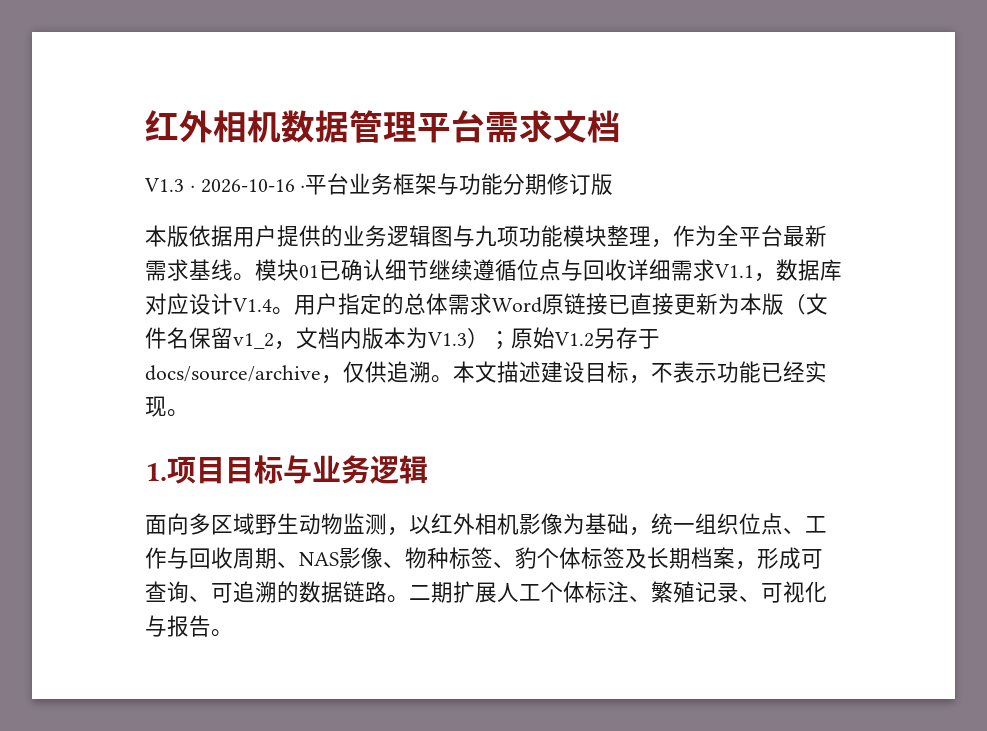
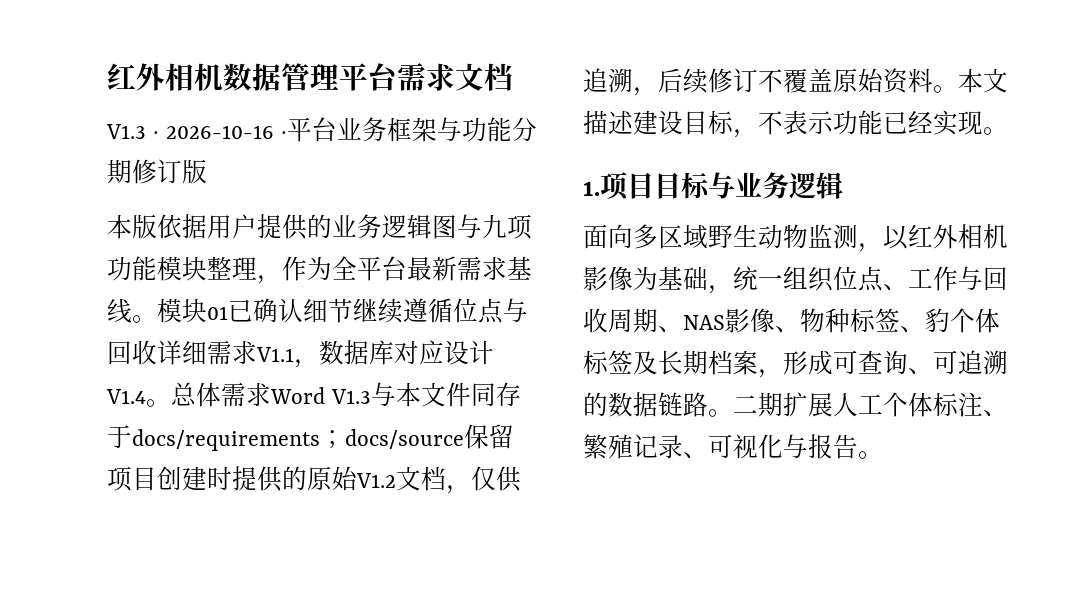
[294,293,404,315] 用户指定的 -> (171, 403) none
[542,293,828,315] [145,327,660,350] [145,361,431,384] 原链接已直接更新为本版（文件名保留v1_2，文档内版本为V1.3）；原始V1.2另存于docs/source/archive，仅供追溯 -> [330,382,521,407] [107,424,514,451] [107,466,521,494] [583,68,933,96] V1.3与本文件同存于docs/requirements；docs/source保留项目创建时提供的原始V1.2文档，仅供追溯，后续修订不覆盖原始资料

